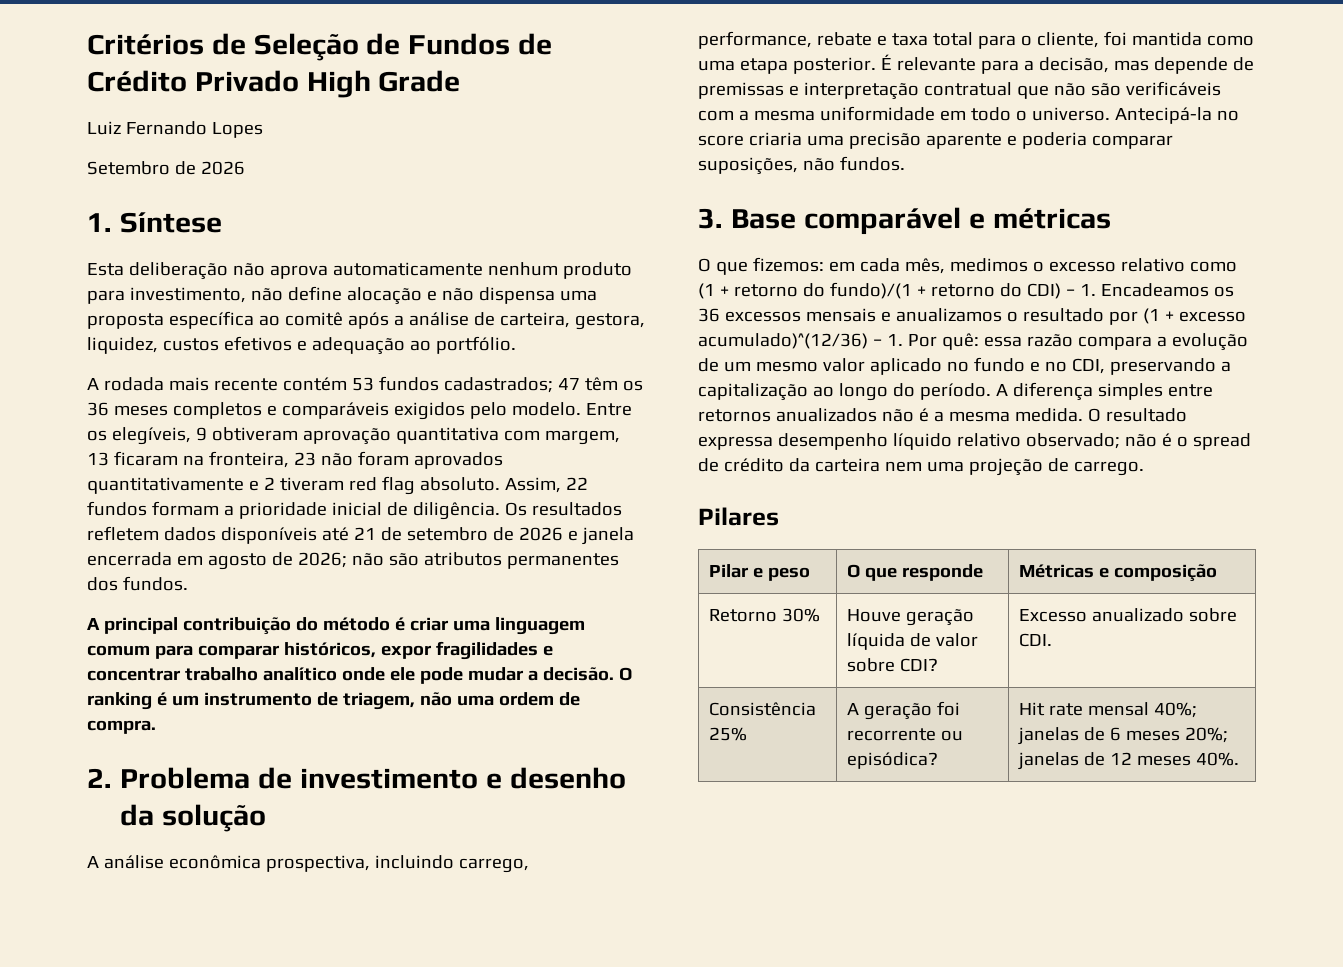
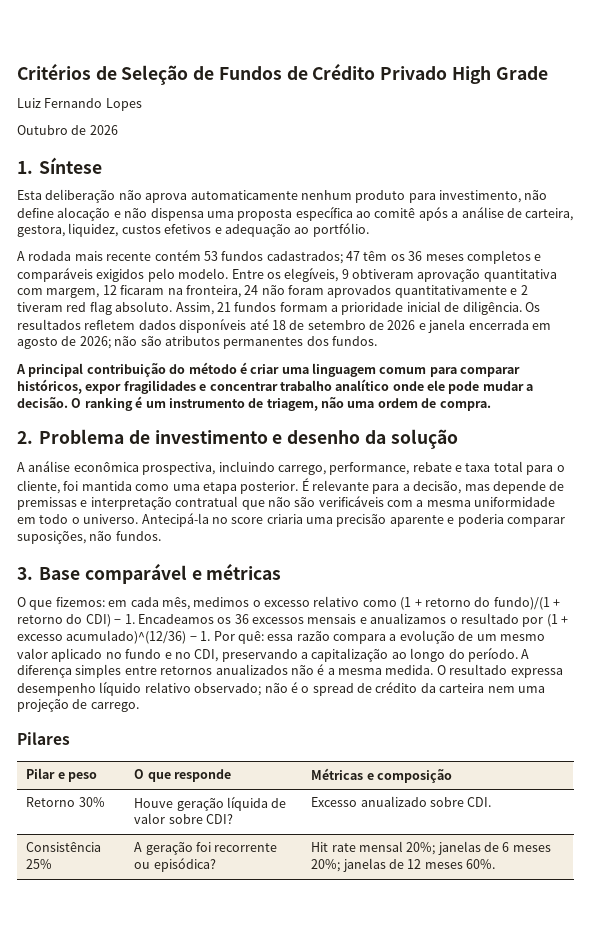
[87,161,170,175] Setembro -> [17,125,68,135] Outubro
[87,452,109,466] 13 -> [102,285,117,295] 12
[293,452,316,466] 23 -> [244,285,259,295] 24
[565,477,588,490] 22 -> [216,302,231,312] 21
[353,527,376,540] 21 -> [271,320,286,330] 18
[1154,702,1198,718] 40%; -> [406,842,436,855] 20%;
[1196,752,1240,766] 40%. -> [466,859,496,869] 60%.

